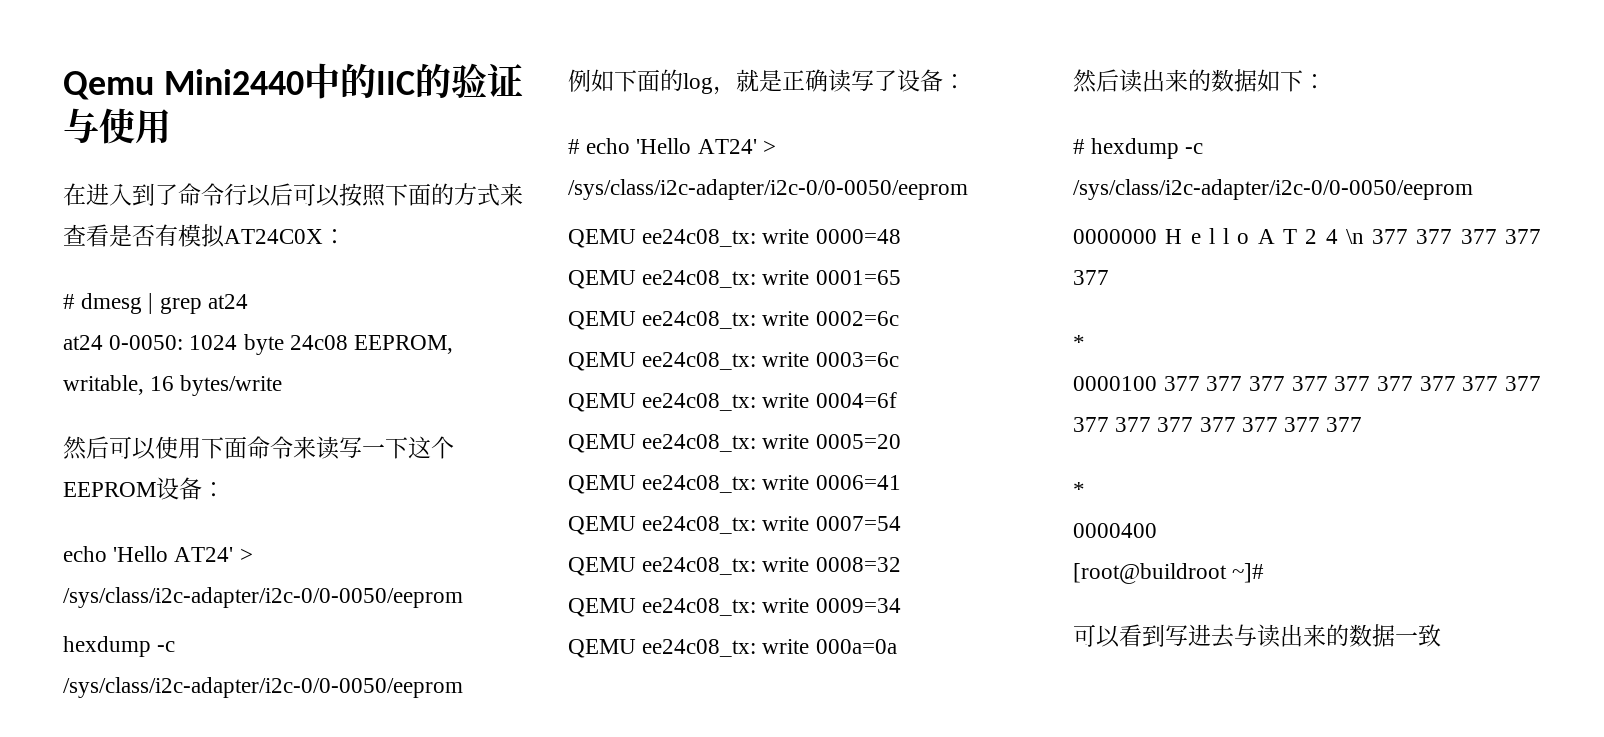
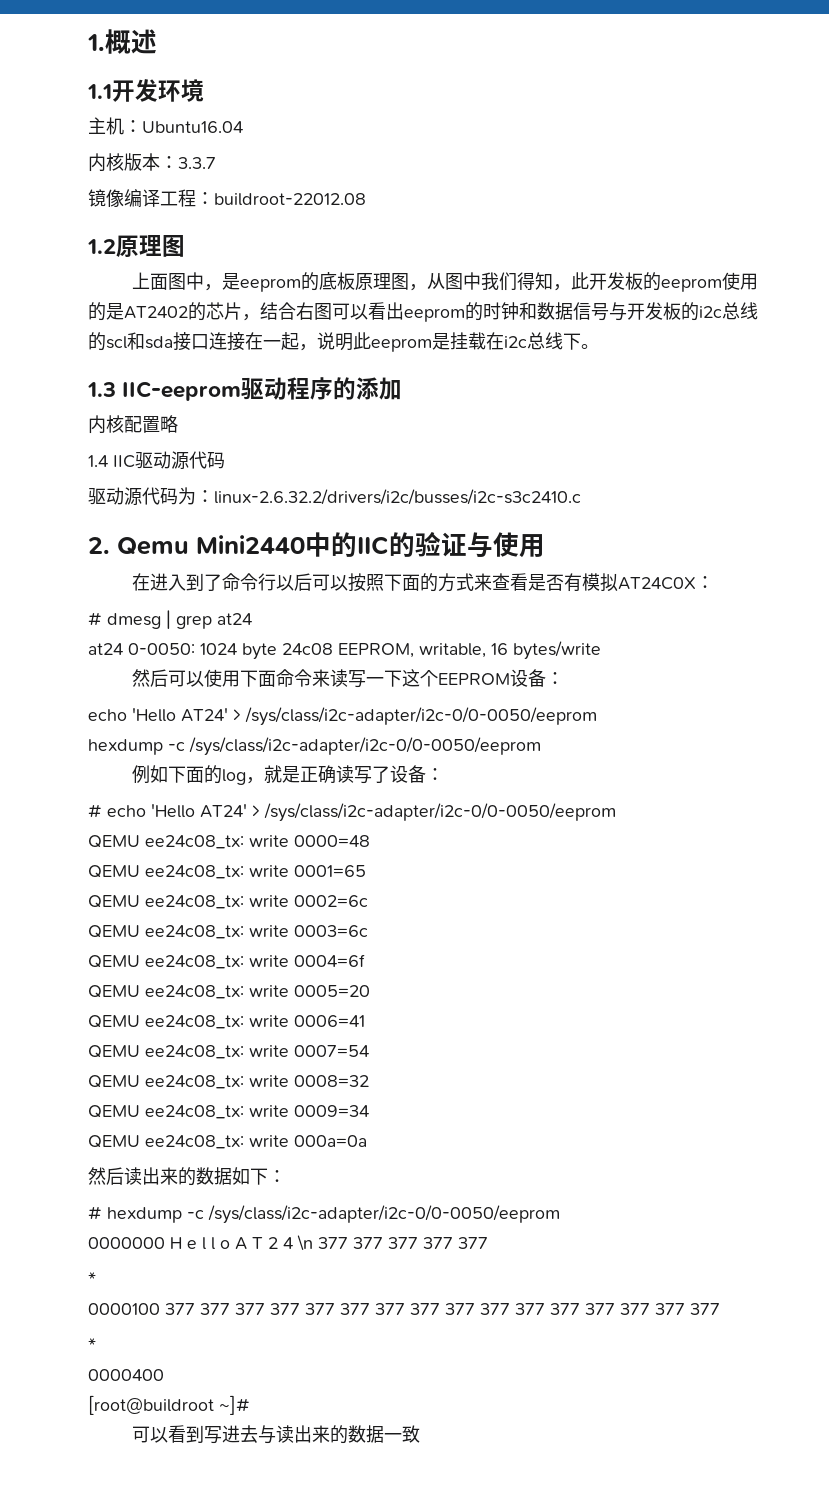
(63, 85) none -> [87,29,157,54] [87,79,204,102] [88,117,243,135] [88,153,216,172] [88,189,366,207] [87,235,185,257] [131,272,758,292] [88,302,758,322] [88,332,599,352] [87,377,403,401] [88,415,178,434] [88,451,225,470] [88,487,581,506] [88,537,110,554] 1.概述 // 1.1开发环境 // 主机：Ubuntu16.04 // 内核版本：3.3.7 // 镜像编译工程：buildroot-22012.08 // 1.2原理图 // 上面图中，是eeprom的底板原理图，从图中我们得知，此开发板的eeprom使用的是AT2402的芯片，结合右图可以看出eeprom的时钟和数据信号与开发板的i2c总线的scl和sda接口连接在一起，说明此eeprom是挂载在i2c总线下。 // 1.3 IIC-eeprom驱动程序的添加 // 内核配置略 // 1.4 IIC驱动源代码 // 驱动源代码为：linux-2.6.32.2/drivers/i2c/busses/i2c-s3c2410.c // 2.

